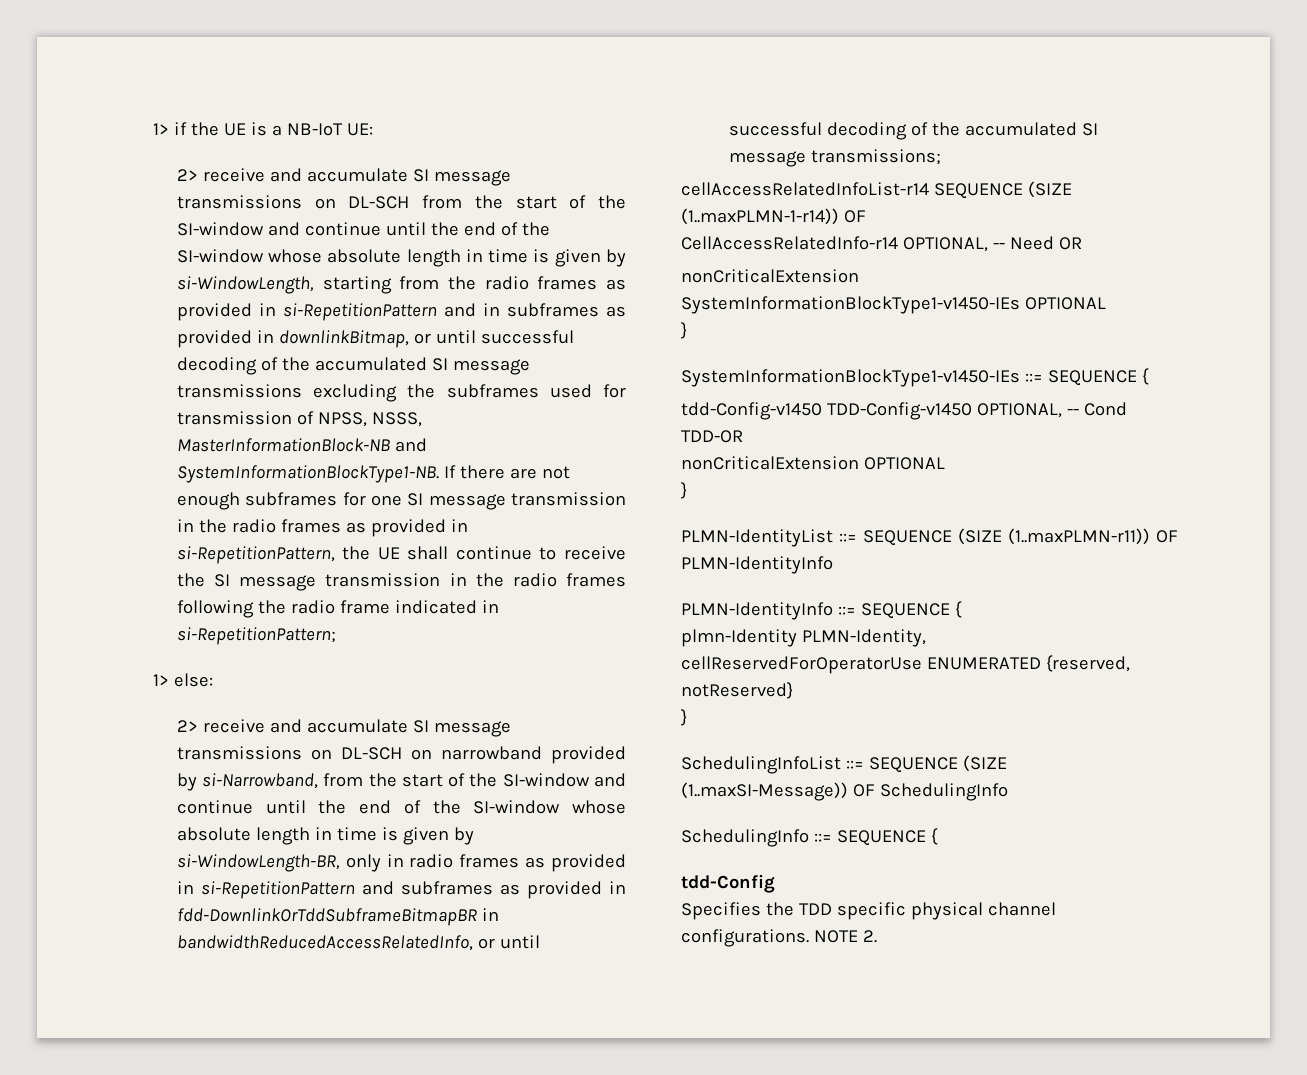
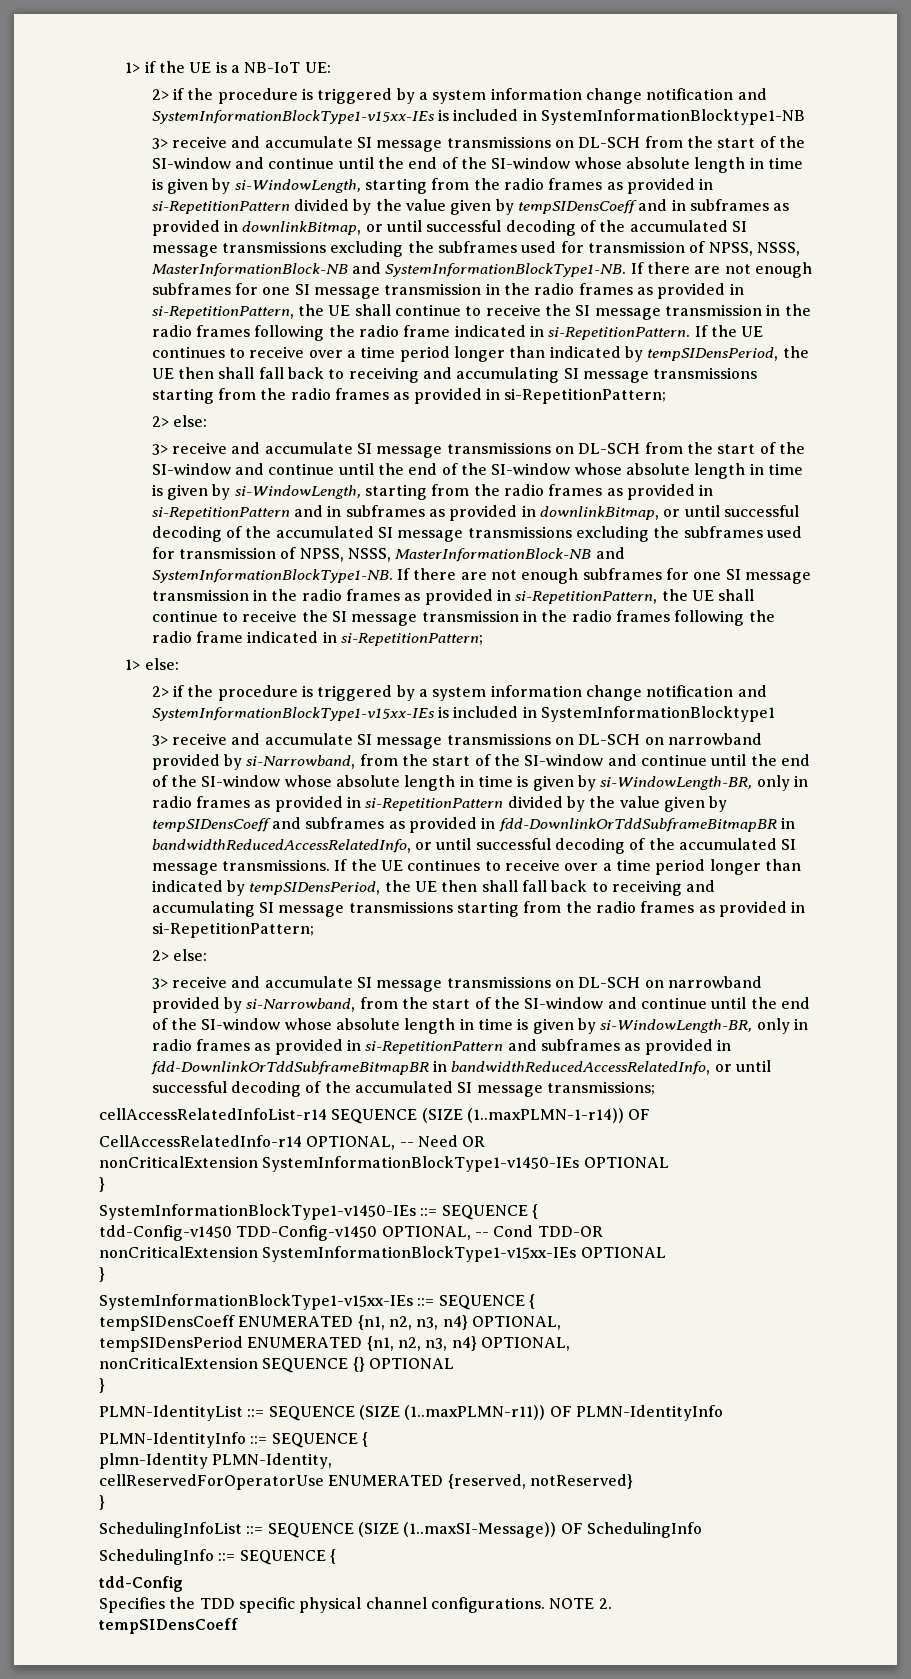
(198, 175) none -> [173,88,767,104] [151,109,805,125] [151,136,805,152] [151,157,803,173] [151,178,714,194] [151,199,790,215] [151,220,747,236] [151,241,800,257] [151,262,812,278] [151,283,744,299] [151,304,811,320] [151,325,764,341] [151,346,809,362] [151,367,758,383] [151,388,667,404] [151,415,208,427] [151,444,168,455] if the procedure is triggered by a system information change notification and SystemInformationBlockType1-v15xx-IEs is included in SystemInformationBlocktype1-NB // 3> receive and accumulate SI message transmissions on DL-SCH from the start of the SI-window and continue until the end of the SI-window whose absolute length in time is given by si-WindowLength, starting from the radio frames as provided in si-RepetitionPattern divided by the value given by tempSIDensCoeff and in subframes as provided in downlinkBitmap, or until successful decoding of the accumulated SI message transmissions excluding the subframes used for transmission of NPSS, NSSS, MasterInformationBlock-NB and SystemInformationBlockType1-NB. If there are not enough subframes for one SI message transmission in the radio frames as provided in si-RepetitionPattern, the UE shall continue to receive the SI message transmission in the radio frames following the radio frame indicated in si-RepetitionPattern. If the UE continues to receive over a time period longer than indicated by tempSIDensPeriod, the UE then shall fall back to receiving and accumulating SI message transmissions starting from the radio frames as provided in si-RepetitionPattern; // 2> else: // 3>
(198, 726) none -> [173,685,767,701] [151,706,775,722] [151,733,762,749] [151,754,810,770] [151,775,808,791] [151,796,728,812] [151,817,795,833] [151,838,797,854] [151,859,801,875] [151,880,716,896] [151,901,806,917] [151,922,314,938] [151,949,208,961] [151,978,168,989] if the procedure is triggered by a system information change notification and SystemInformationBlockType1-v15xx-IEs is included in SystemInformationBlocktype1 // 3> receive and accumulate SI message transmissions on DL-SCH on narrowband provided by si-Narrowband, from the start of the SI-window and continue until the end of the SI-window whose absolute length in time is given by si-WindowLength-BR, only in radio frames as provided in si-RepetitionPattern divided by the value given by tempSIDensCoeff and subframes as provided in fdd-DownlinkOrTddSubframeBitmapBR in bandwidthReducedAccessRelatedInfo, or until successful decoding of the accumulated SI message transmissions. If the UE continues to receive over a time period longer than indicated by tempSIDensPeriod, the UE then shall fall back to receiving and accumulating SI message transmissions starting from the radio frames as provided in si-RepetitionPattern; // 2> else: // 3>
(859, 463) none -> [262,1246,666,1262] [99,1267,105,1282] [99,1294,535,1310] [99,1315,561,1331] [99,1336,570,1352] [99,1357,365,1373] SystemInformationBlockType1-v15xx-IEs OPTIONAL // } // SystemInformationBlockType1-v15xx-IEs ::= SEQUENCE { // tempSIDensCoeff ENUMERATED {n1, n2, n3, n4} OPTIONAL, // tempSIDensPeriod ENUMERATED {n1, n2, n3, n4} OPTIONAL, // nonCriticalExtension SEQUENCE {}
(877, 936) none -> [99,1618,238,1634] // tempSIDensCoeff

